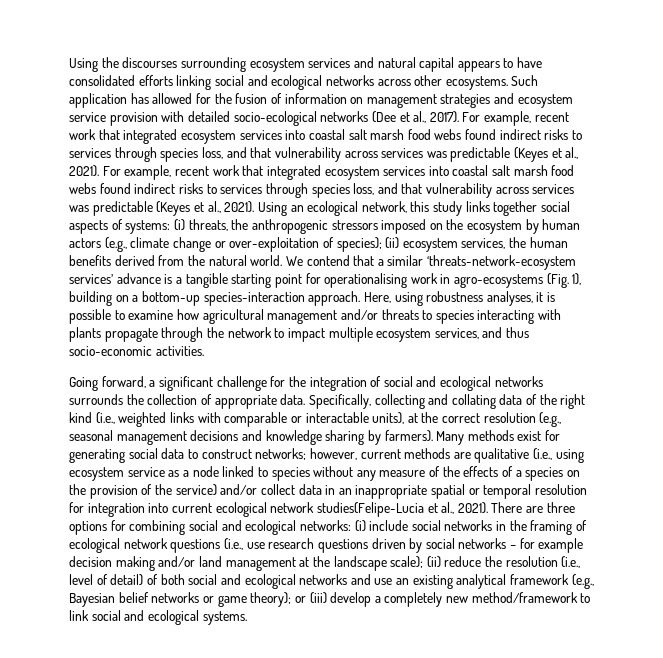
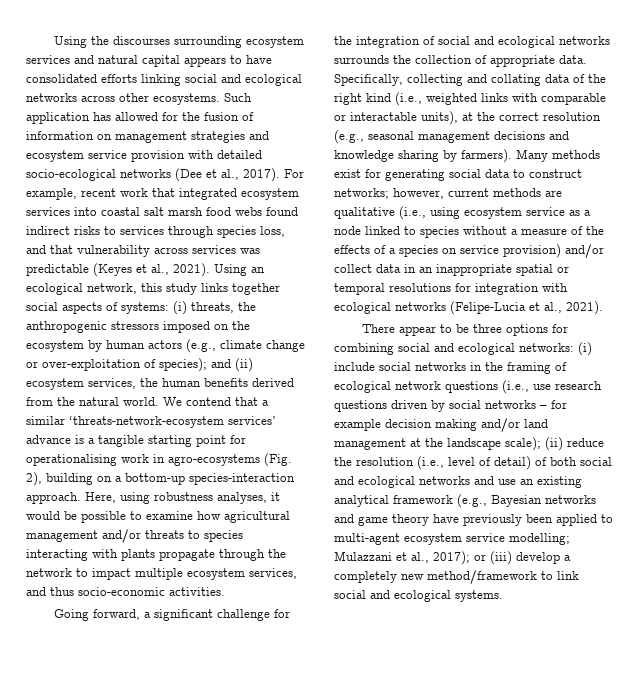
[102,165,575,180] [69,183,575,198] [69,201,255,216] For example, recent work that integrated ecosystem services into coastal salt marsh food webs found indirect risks to services through species loss, and that vulnerability across services was predictable (Keyes et al., 2021). -> (210, 270) none
(382, 244) none -> [211,359,231,368] and
[572,273,582,285] 1), -> [26,472,42,486] 2),
[547,292,556,302] is -> [26,511,77,520] would be
[356,470,376,481] any -> [511,229,518,235] a
[69,484,217,499] the provision of the service) -> [460,244,561,258] service provision)
[535,484,588,495] resolution -> [389,283,451,292] resolutions
[148,502,544,517] into current ecological network studies(Felipe-Lucia et al., 2021). There are -> [542,283,568,292] [334,301,603,315] [362,324,470,336] with ecological networks (Felipe-Lucia et al., 2021). // There appear to be
[118,592,292,607] belief networks or game theory); -> [545,495,596,504] [334,514,613,526] [334,533,570,545] [334,551,470,565] networks and game theory have previously been applied to multi-agent ecosystem service modelling; Mulazzani et al., 2017);

